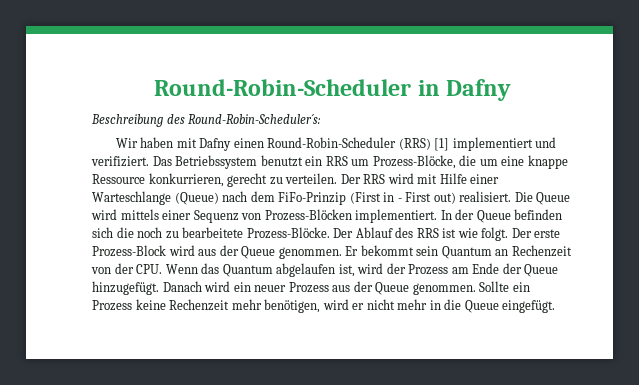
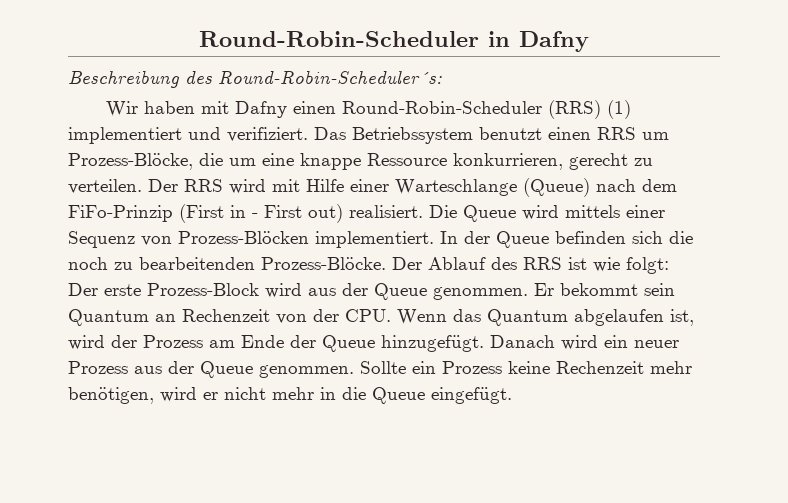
[434,138,450,151] [1] -> [607,100,632,119] (1)
[305,156,323,166] ein -> [548,127,591,140] einen
[182,227,244,238] bearbeitete -> [139,257,255,270] bearbeitenden
[481,227,509,241] folgt. -> [626,257,669,274] folgt: //

